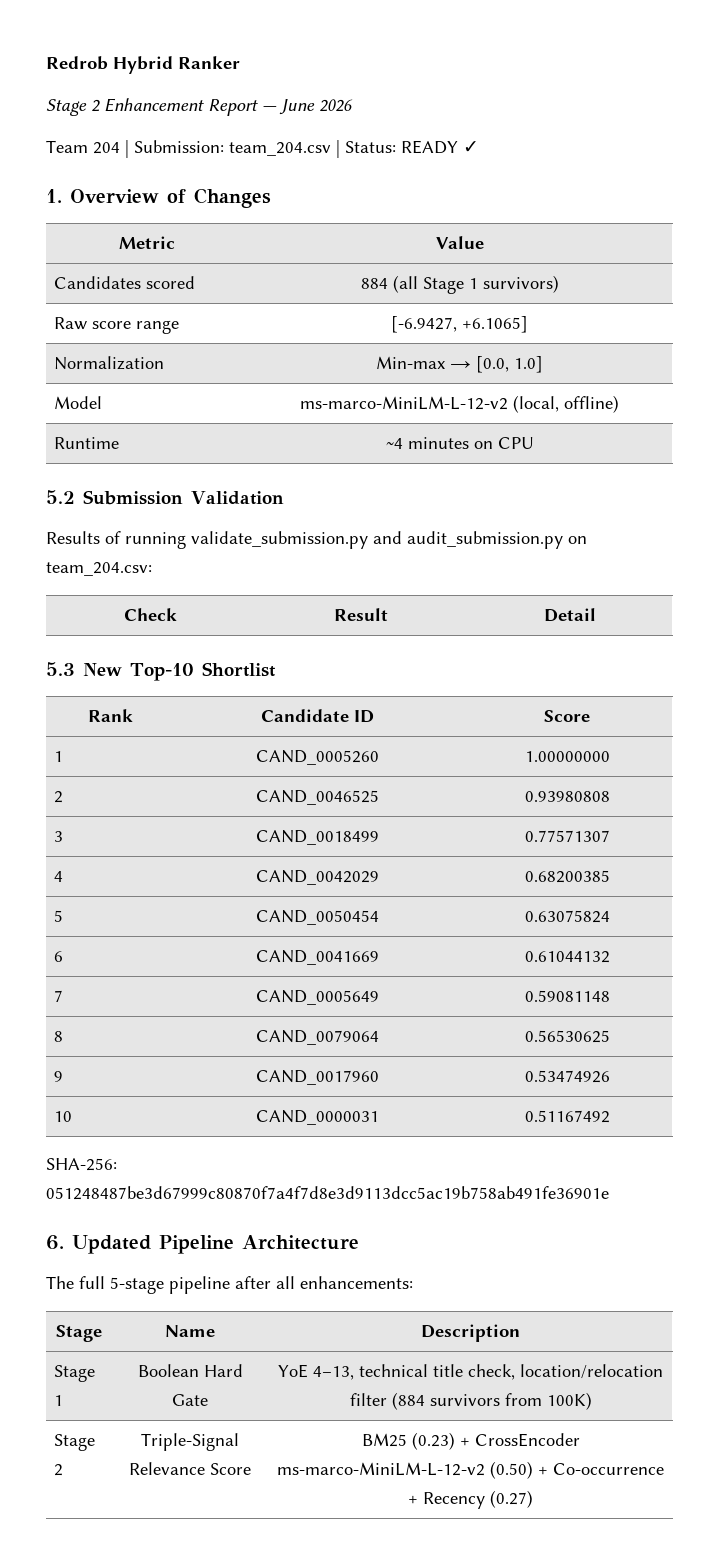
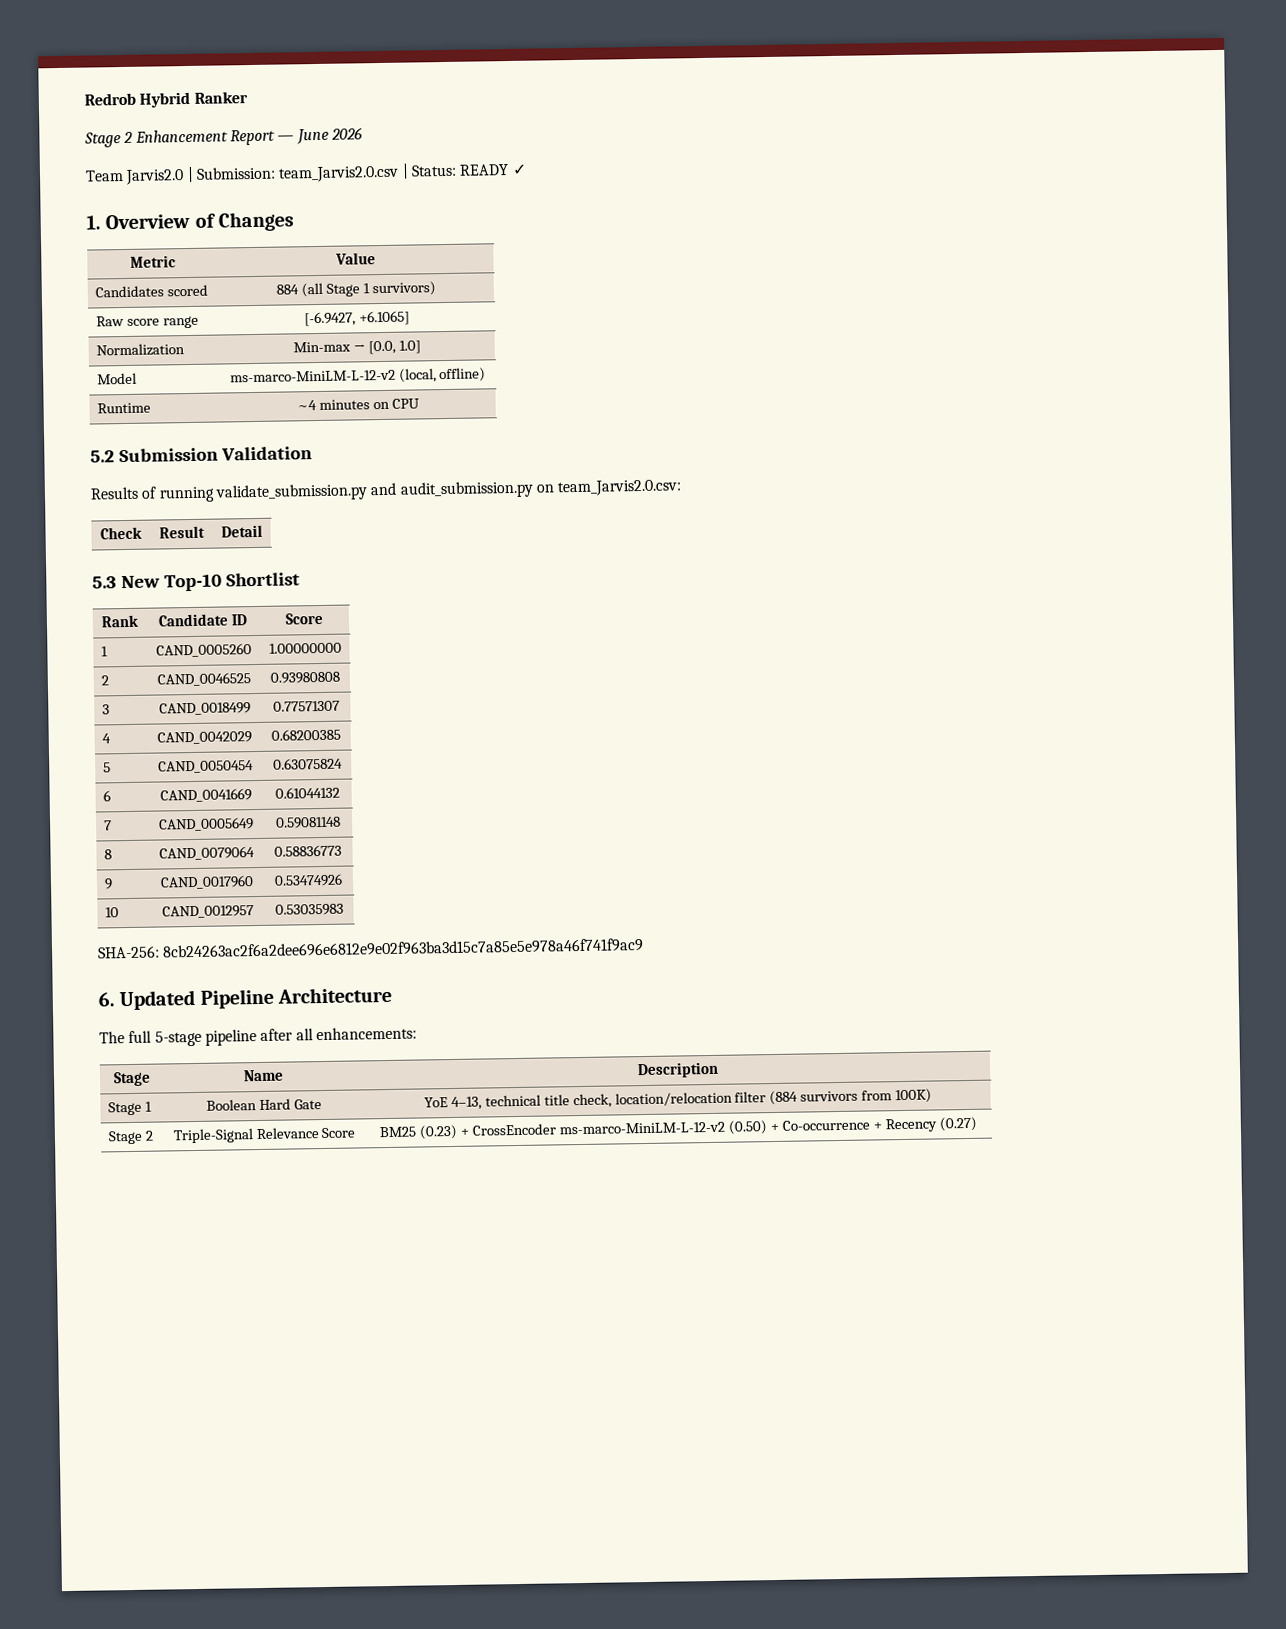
[93,142,120,154] 204 -> [125,169,185,185] Jarvis2.0
[229,142,331,156] team_204.csv -> [278,165,400,183] team_Jarvis2.0.csv
[46,562,152,576] team_204.csv: -> [557,479,683,497] team_Jarvis2.0.csv:
[524,1030,610,1043] 0.56530625 -> [274,844,342,857] 0.58836773
[256,1110,379,1125] [524,1110,610,1123] CAND_0000031 | 0.51167492 -> [161,905,254,919] [274,903,344,916] CAND_0012957 | 0.53035983
[46,1186,609,1200] 051248487be3d67999c80870f7a4f7d8e3d9113dcc5ac19b758ab491fe36901e -> [162,938,645,959] 8cb24263ac2f6a2dee696e6812e9e02f963ba3d15c7a85e5e978a46f741f9ac9

